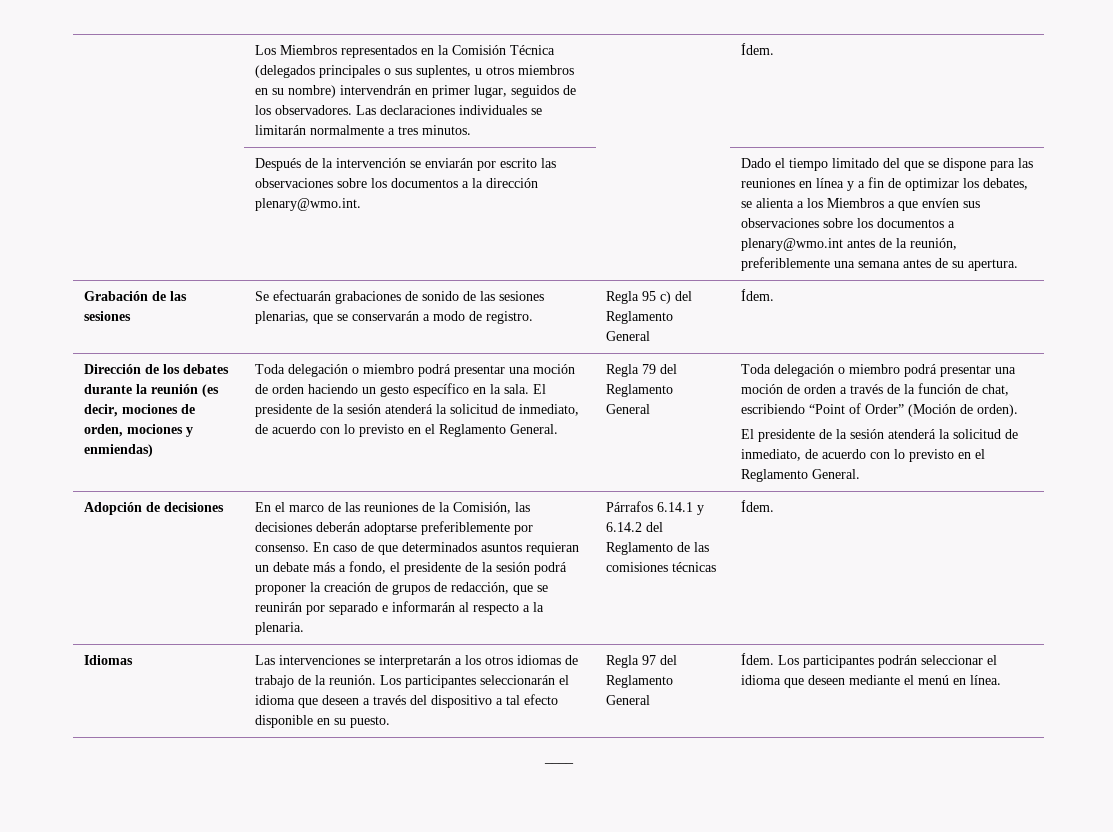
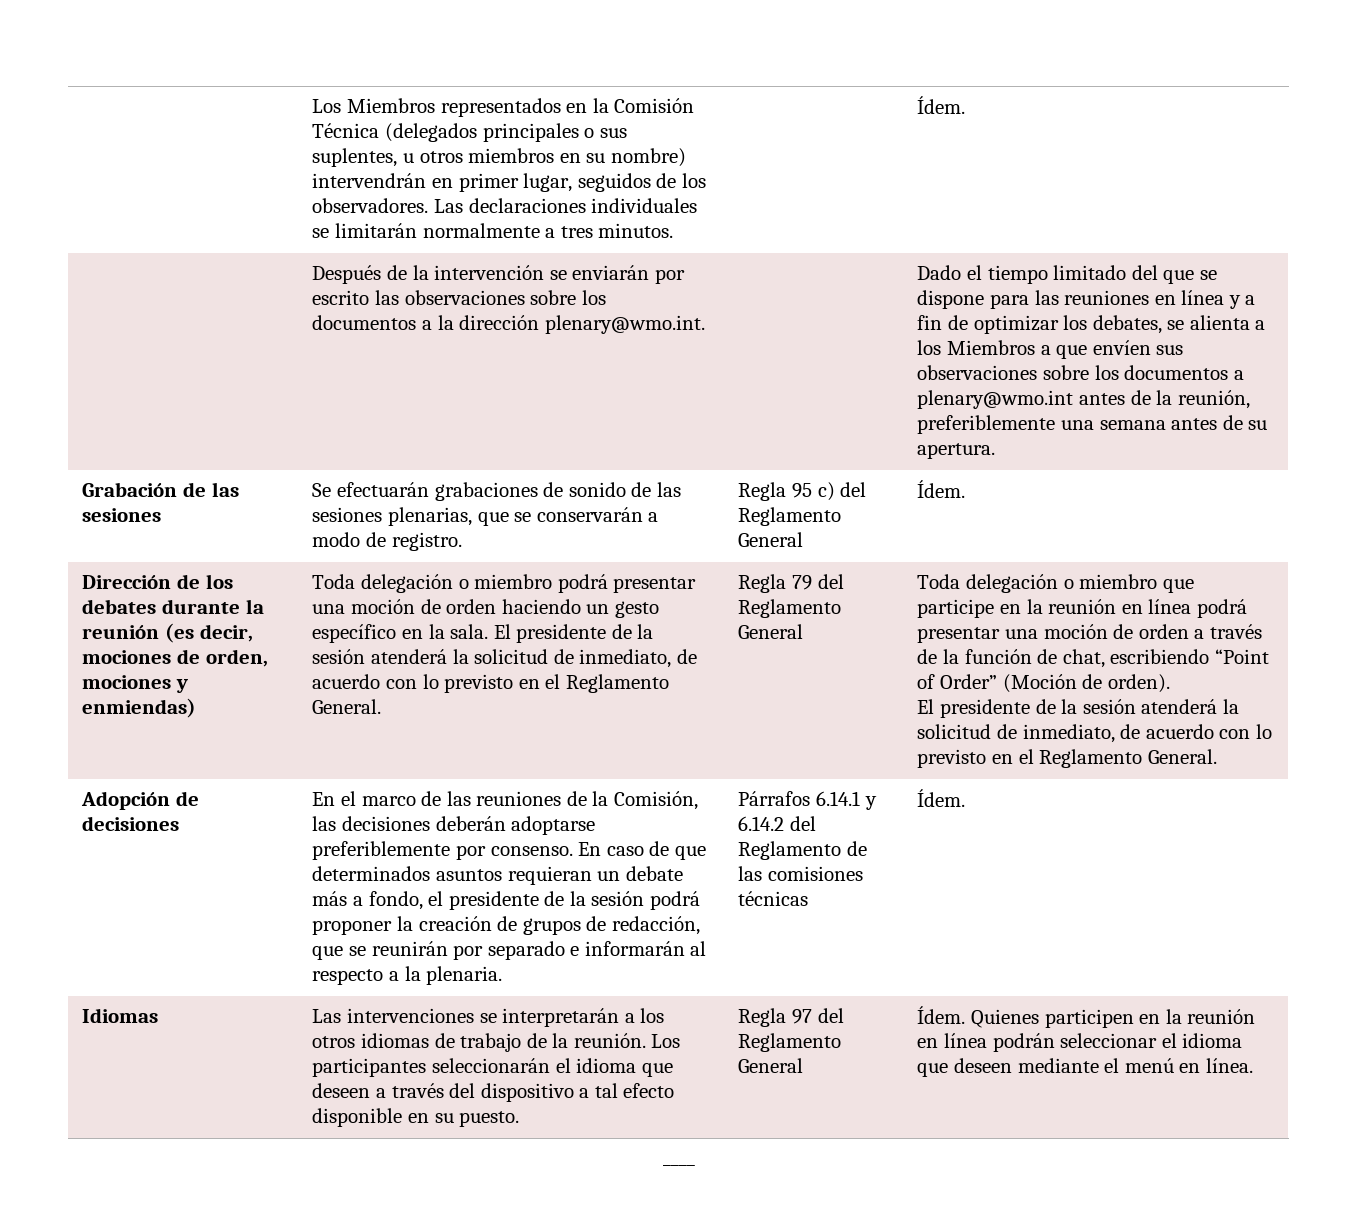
(900, 369) none -> [1162,579,1194,593] [917,599,1192,618] que participe en la reunión en línea
[777,655,874,668] Los participantes -> [971,1009,1256,1028] [917,1033,988,1048] Quienes participen en la reunión en línea

